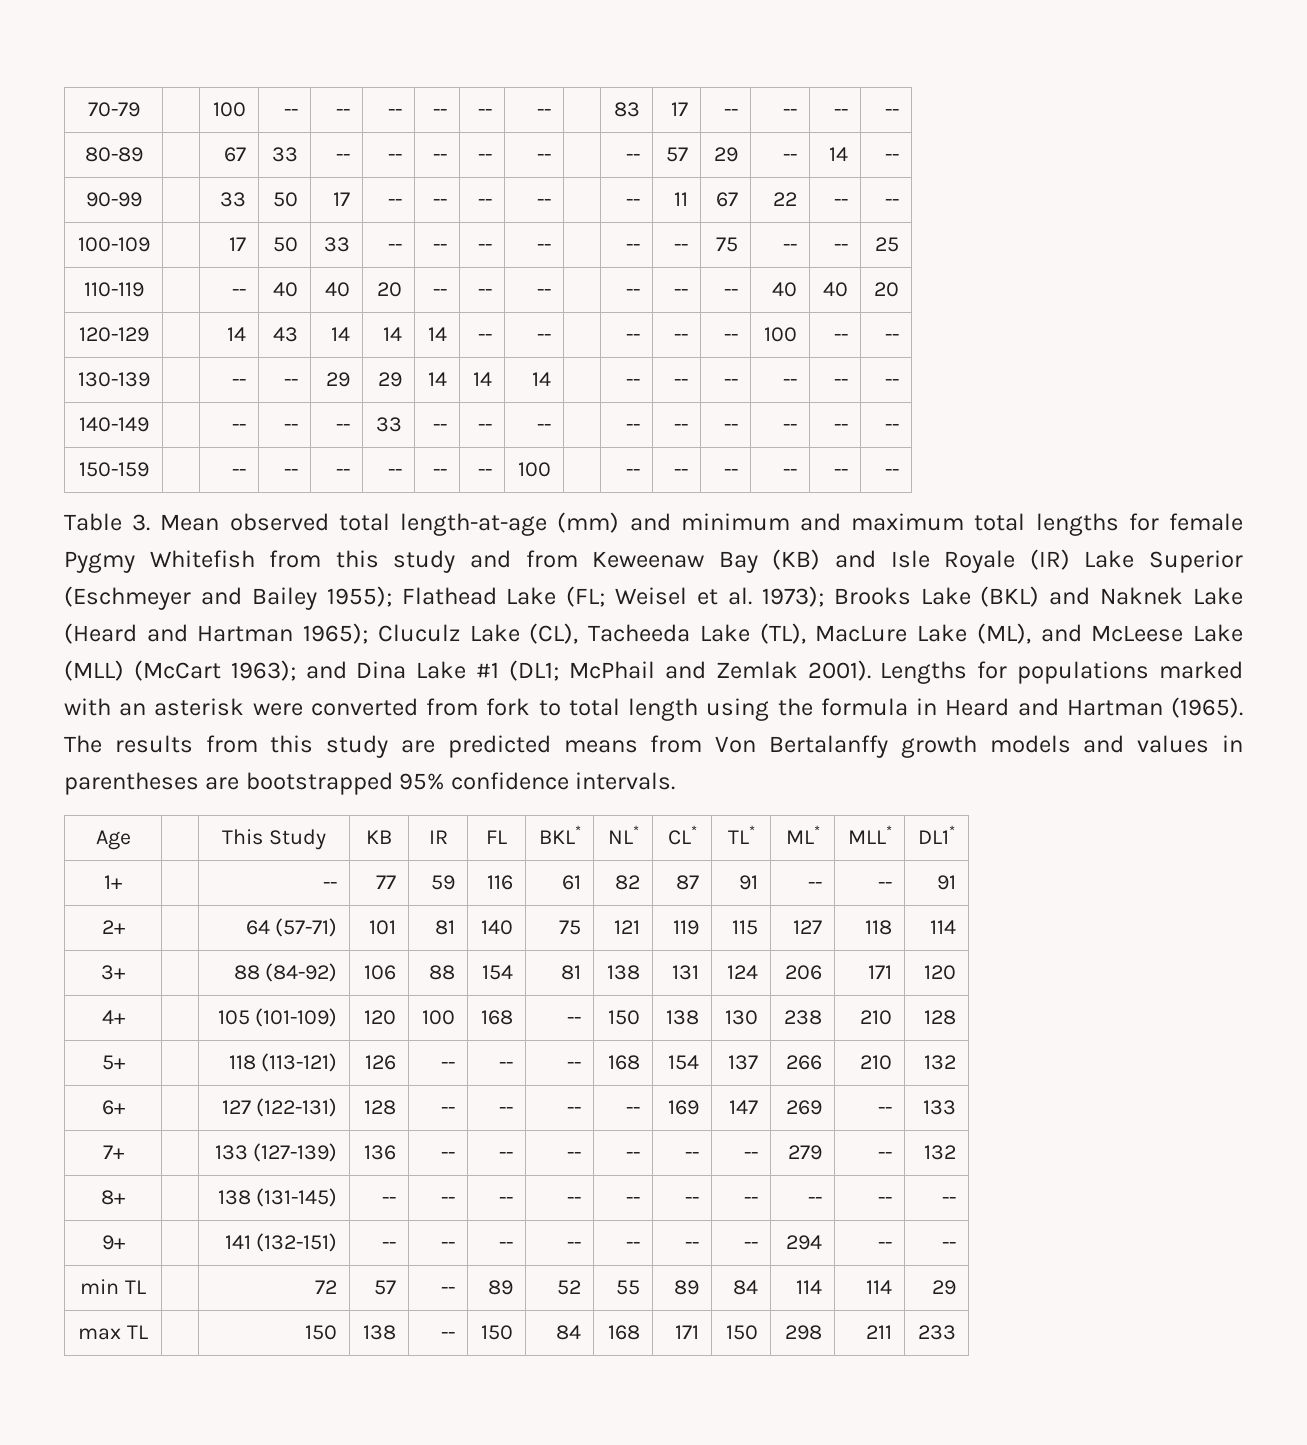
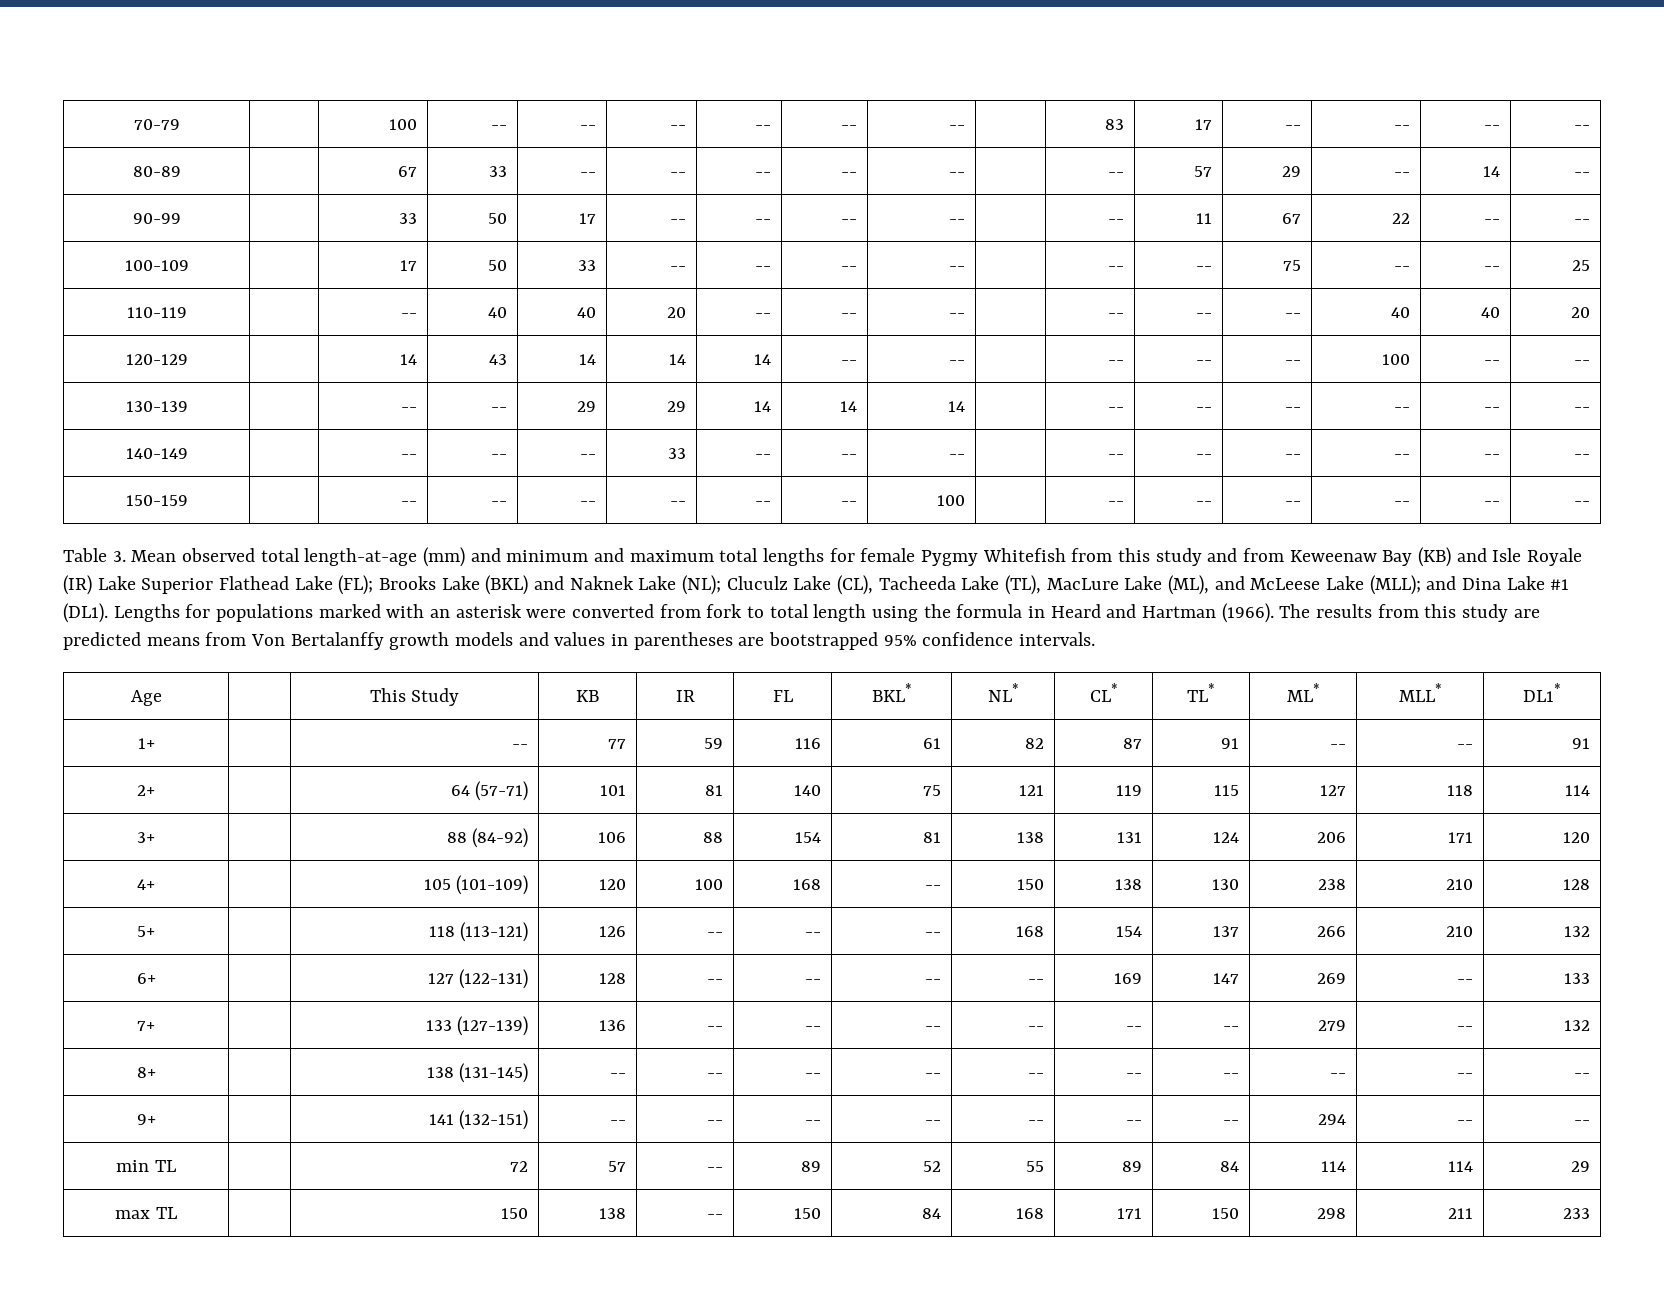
[64,586,824,610] (Eschmeyer and Bailey 1955); Flathead Lake (FL; Weisel et al. 1973); -> [219,575,374,595] Flathead Lake (FL);
[64,623,369,644] (Heard and Hartman 1965); -> [682,575,722,595] (NL);
[64,660,296,681] (MLL) (McCart 1963); -> [1369,575,1421,595] (MLL);
[509,660,871,681] (DL1; McPhail and Zemlak 2001). -> [63,603,108,623] (DL1).
[1171,697,1244,718] (1965). -> [1221,603,1274,623] (1966).

